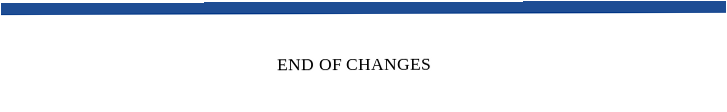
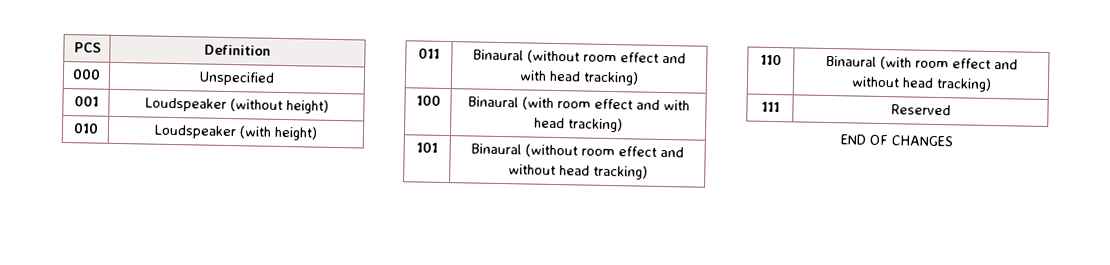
(276, 65) none -> [73,42,101,53] [204,44,271,56] [72,68,101,80] [199,71,275,86] [73,95,99,107] [144,97,329,114] [72,122,99,134] [154,124,318,141] [418,47,440,59] [473,49,686,64] [519,70,639,86] [415,94,441,106] [467,96,690,111] [534,117,623,133] [416,141,438,153] [471,143,684,158] [507,164,648,180] [760,53,782,66] [825,55,1018,70] [850,76,992,92] [760,101,780,113] [890,104,951,116] PCS | Definition // 000 | Unspecified // 001 | Loudspeaker (without height) // 010 | Loudspeaker (with height) // 011 | Binaural (without room effect and with head tracking) // 100 | Binaural (with room effect and with head tracking) // 101 | Binaural (without room effect and without head tracking) // 110 | Binaural (with room effect and without head tracking) // 111 | Reserved //

